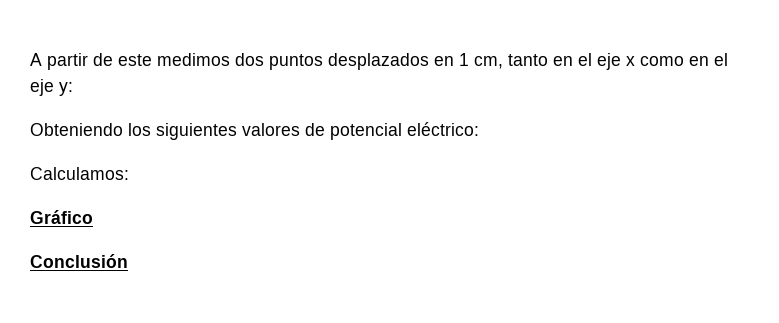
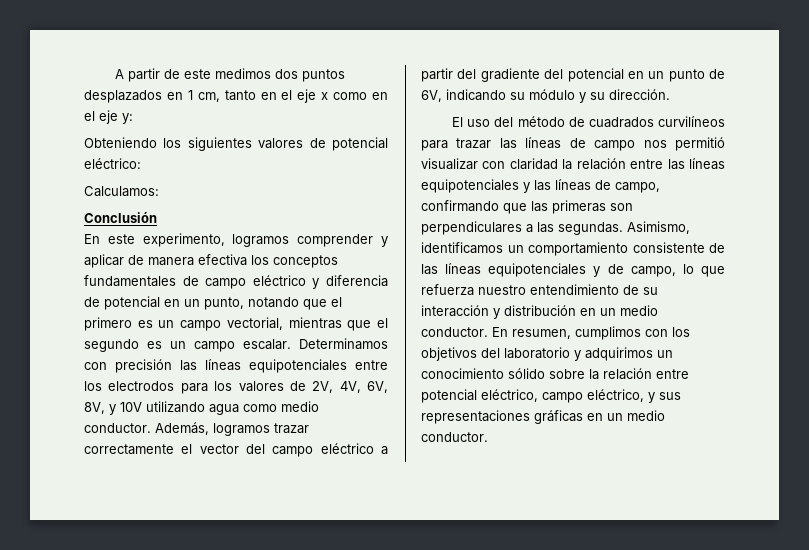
[30,210,93,224] [30,254,128,268] Gráfico // Conclusión -> [84,212,157,223] [84,233,389,247] [84,254,338,268] [84,275,388,289] [84,296,342,310] [84,317,388,331] [84,338,388,352] [84,359,388,373] [84,381,388,394] [84,401,319,415] [84,422,309,436] [84,443,388,457] [421,68,725,82] [421,89,670,103] [452,116,725,128] [421,137,725,151] [421,158,725,170] [421,179,660,193] [421,200,633,214] [421,221,690,235] [421,242,725,256] [421,263,725,277] [421,284,658,296] [421,305,658,319] [421,326,690,340] [421,347,673,361] [421,368,689,380] [421,389,681,403] [421,410,665,424] [421,432,488,442] Conclusión // En este experimento, logramos comprender y aplicar de manera efectiva los conceptos fundamentales de campo eléctrico y diferencia de potencial en un punto, notando que el primero es un campo vectorial, mientras que el segundo es un campo escalar. Determinamos con precisión las líneas equipotenciales entre los electrodos para los valores de 2V, 4V, 6V, 8V, y 10V utilizando agua como medio conductor. Además, logramos trazar correctamente el vector del campo eléctrico a partir del gradiente del potencial en un punto de 6V, indicando su módulo y su dirección. // El uso del método de cuadrados curvilíneos para trazar las líneas de campo nos permitió visualizar con claridad la relación entre las líneas equipotenciales y las líneas de campo, confirmando que las primeras son perpendiculares a las segundas. Asimismo, identificamos un comportamiento consistente de las líneas equipotenciales y de campo, lo que refuerza nuestro entendimiento de su interacción y distribución en un medio conductor. En resumen, cumplimos con los objetivos del laboratorio y adquirimos un conocimiento sólido sobre la relación entre potencial eléctrico, campo eléctrico, y sus representaciones gráficas en un medio conductor.

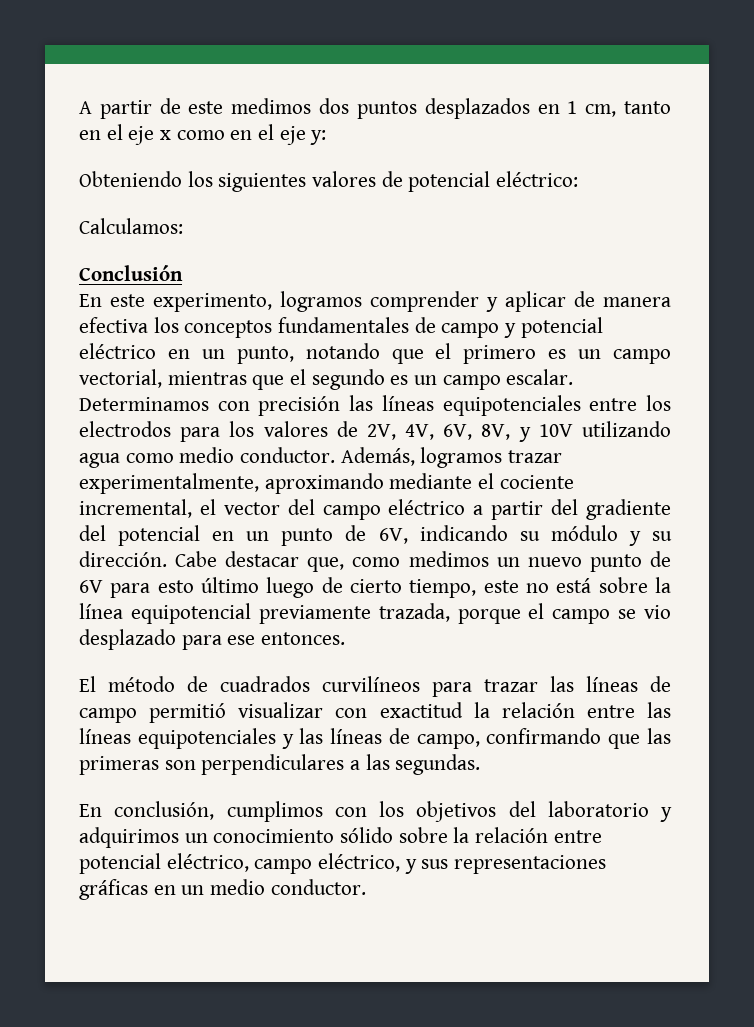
[252,275,388,289] [84,296,160,310] eléctrico y diferencia de potencial -> [504,317,603,338] [79,343,156,359] y potencial eléctrico
[84,444,174,455] correctamente -> [79,473,574,494] [79,499,192,518] experimentalmente, aproximando mediante el cociente incremental,
(670, 94) none -> [175,551,671,572] [79,577,671,598] [79,603,671,624] [79,629,346,650] Cabe destacar que, como medimos un nuevo punto de 6V para esto último luego de cierto tiempo, este no está sobre la línea equipotencial previamente trazada, porque el campo se vio desplazado para ese entonces.
[467,117,514,127] uso del -> (96, 684) none
[643,140,667,148] nos -> (137, 715) none
[509,158,558,170] claridad -> [379,702,463,718] exactitud
[627,221,690,234] [421,242,725,256] [421,263,725,277] [421,284,658,296] [421,305,658,319] [421,327,571,339] Asimismo, identificamos un comportamiento consistente de las líneas equipotenciales y de campo, lo que refuerza nuestro entendimiento de su interacción y distribución en un medio conductor. En resumen, -> [79,801,215,820] // En conclusión,

